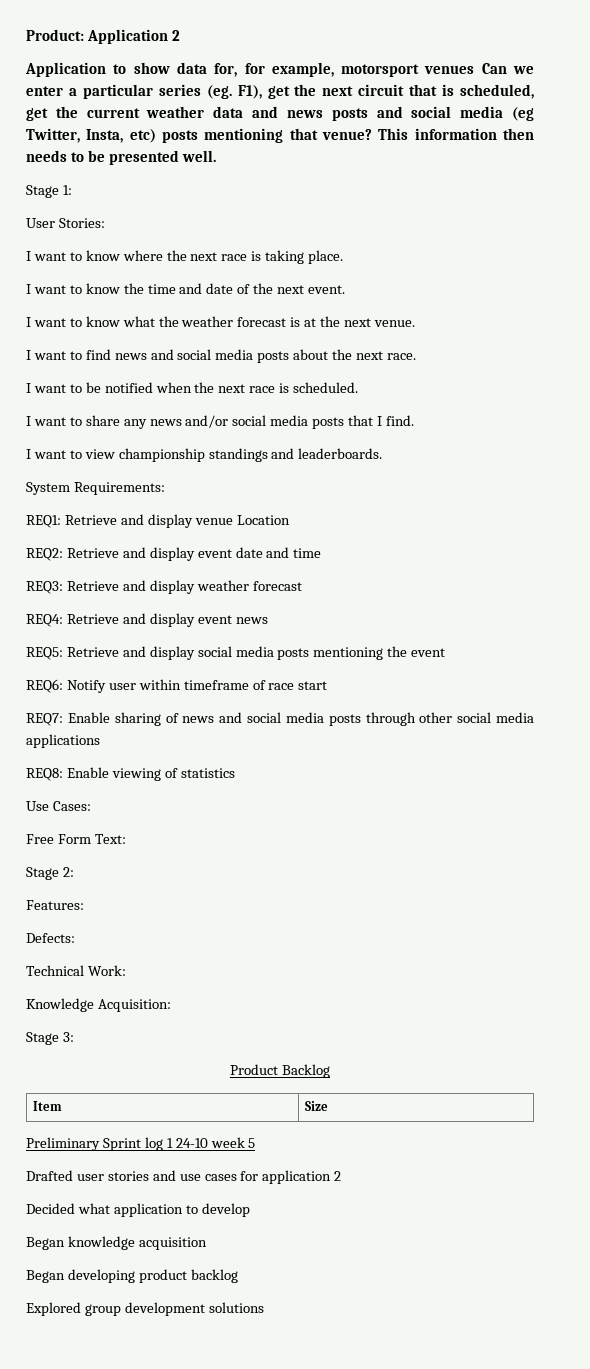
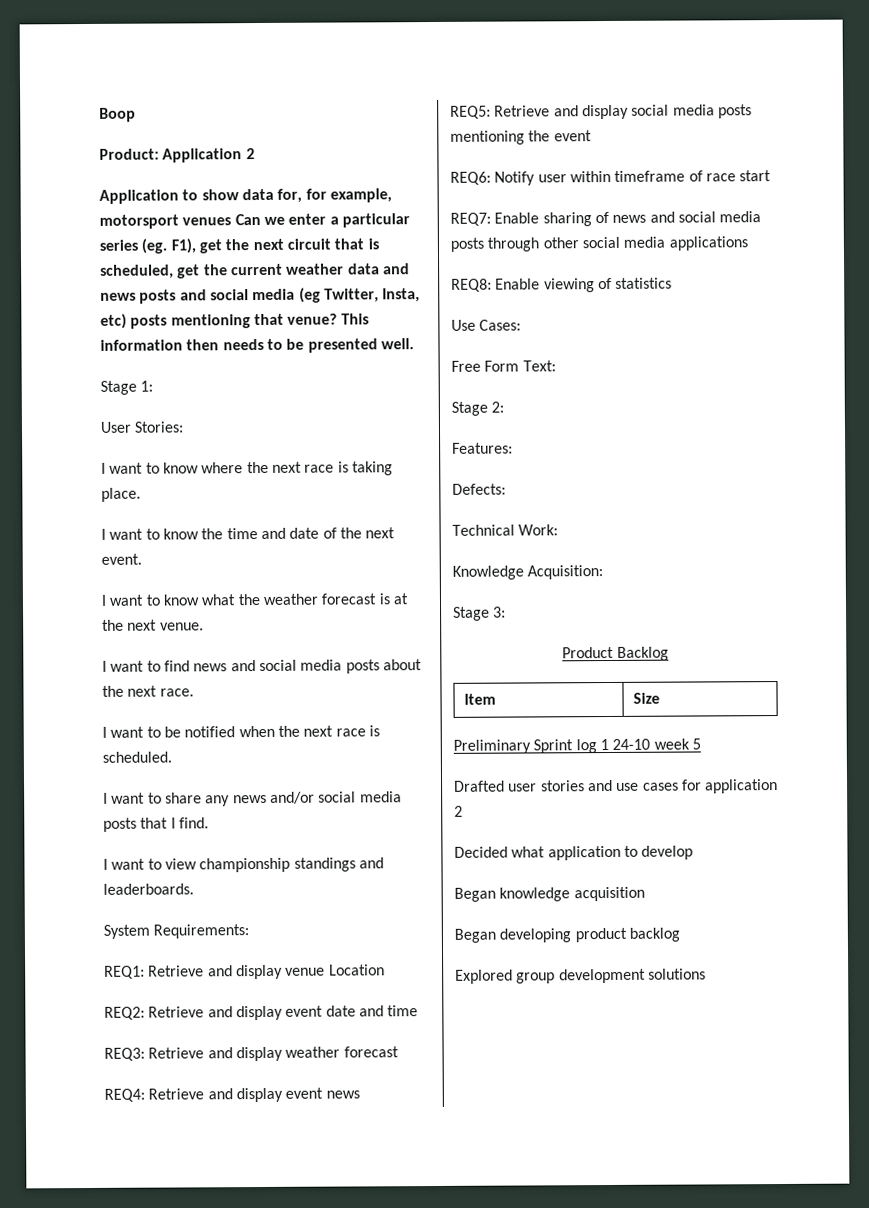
(26, 35) none -> [99,107,136,122] Boop //

